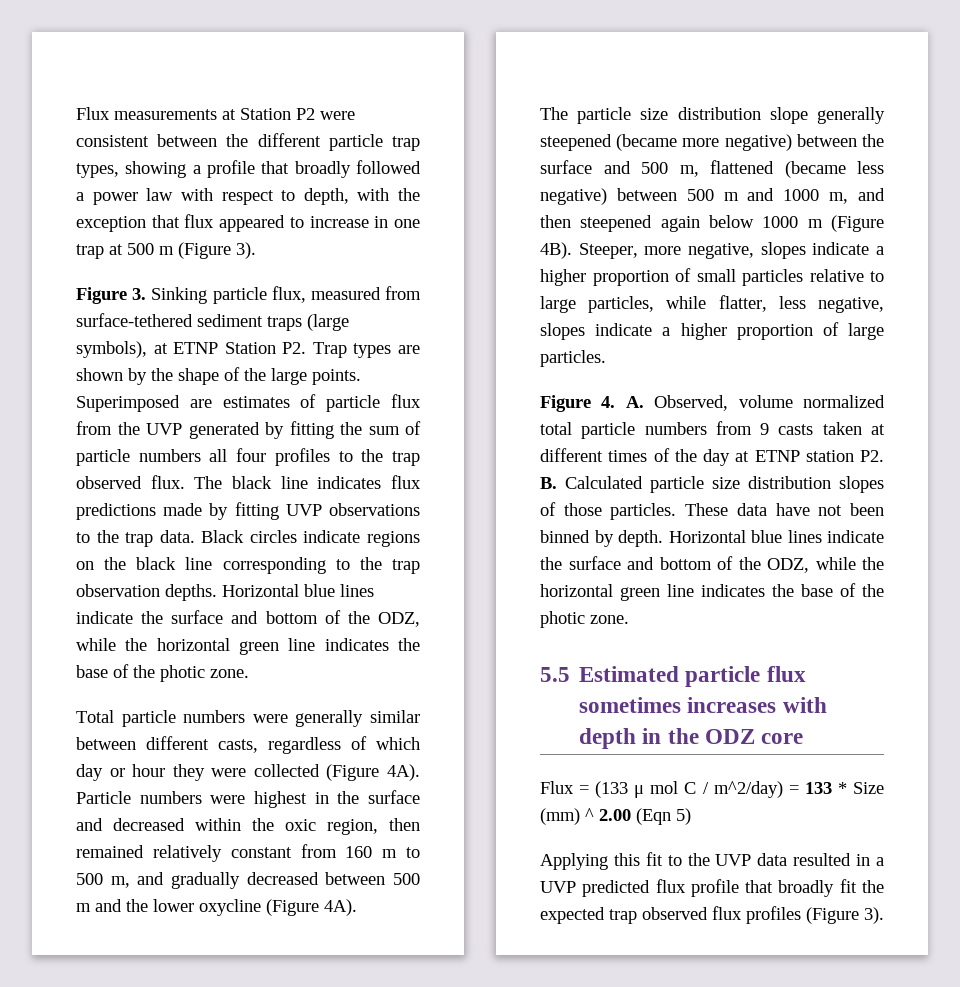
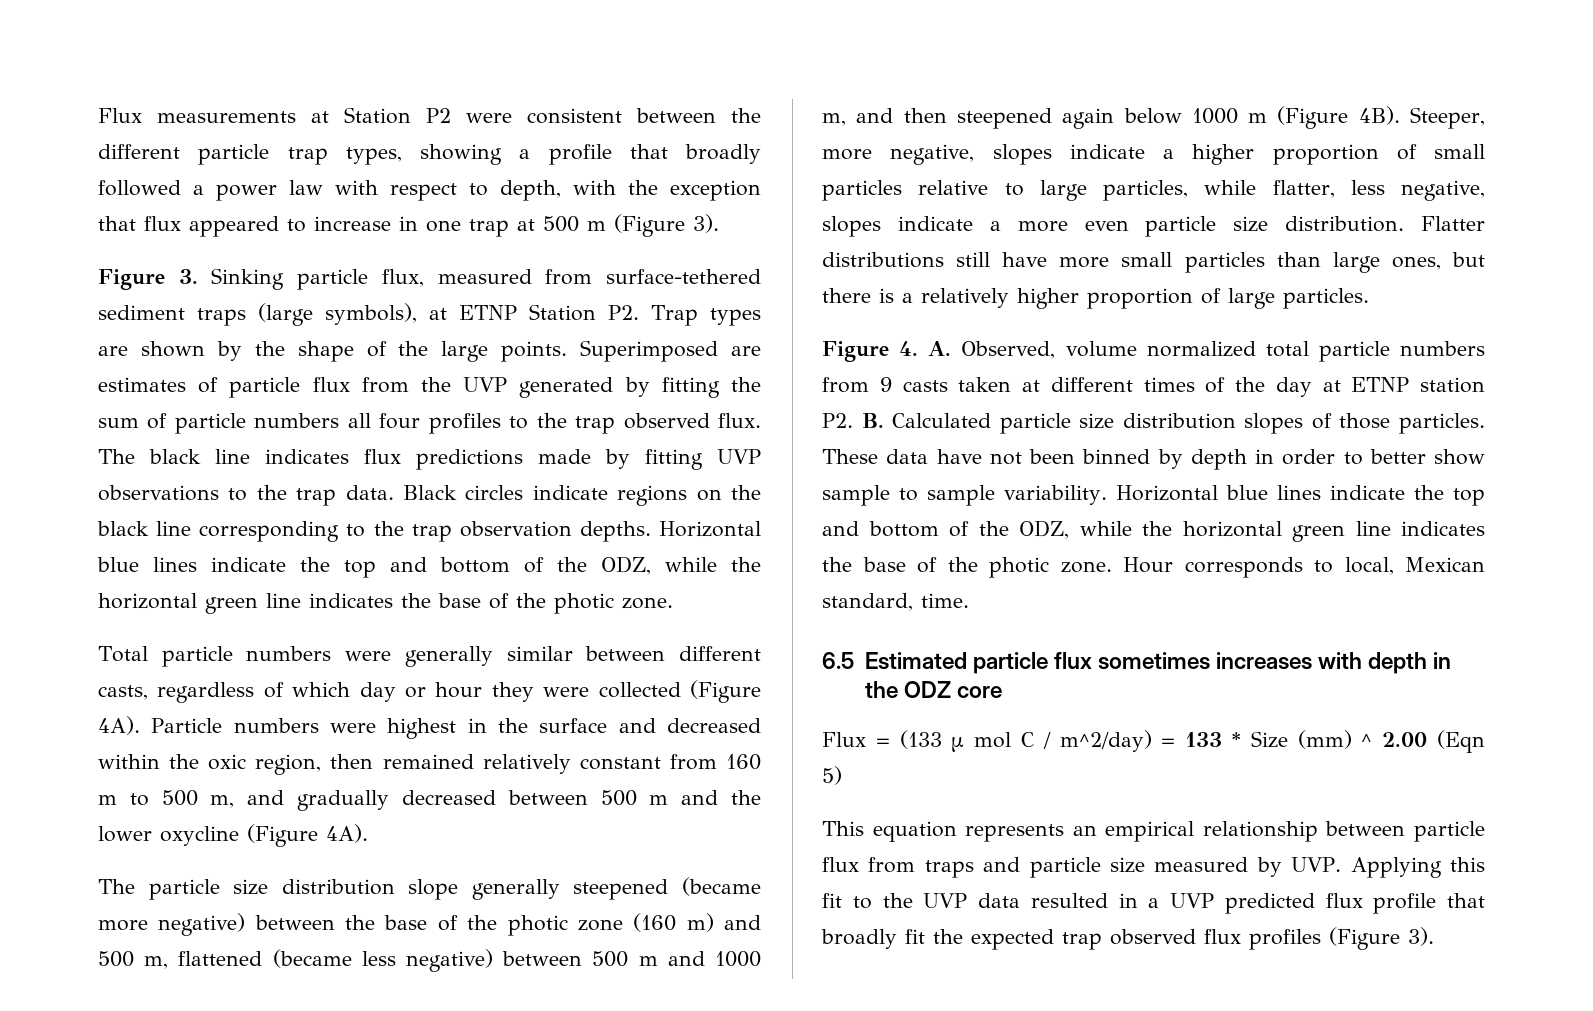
[171,610,224,624] surface -> [344,560,376,578] top
[540,160,592,174] surface -> [384,913,714,936] base of the photic zone (160 m)
(671, 331) none -> [1017,216,1485,237] [822,252,1485,273] [822,288,1009,308] more even particle size distribution. Flatter distributions still have more small particles than large ones, but there is a relatively
[618,530,884,547] [540,556,621,570] depth. Horizontal blue lines indicate the surface -> [1190,449,1485,470] [822,485,1485,506] depth in order to better show sample to sample variability. Horizontal blue lines indicate the top
[540,667,570,682] // 5.5 -> [1123,557,1485,578] [822,593,969,611] [822,652,854,669] Hour corresponds to local, Mexican standard, time. // 6.5
(691, 816) none -> [822,821,1485,842] [822,857,1342,878] This equation represents an empirical relationship between particle flux from traps and particle size measured by UVP.

